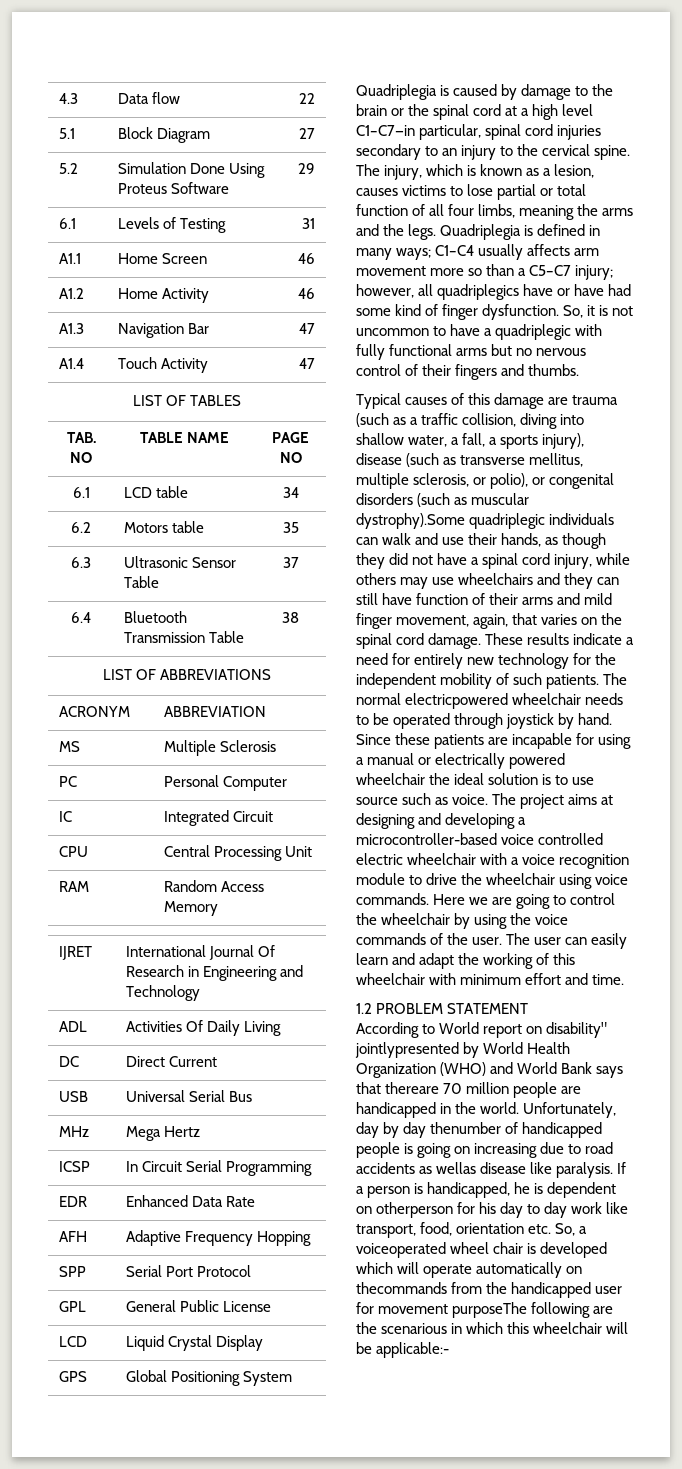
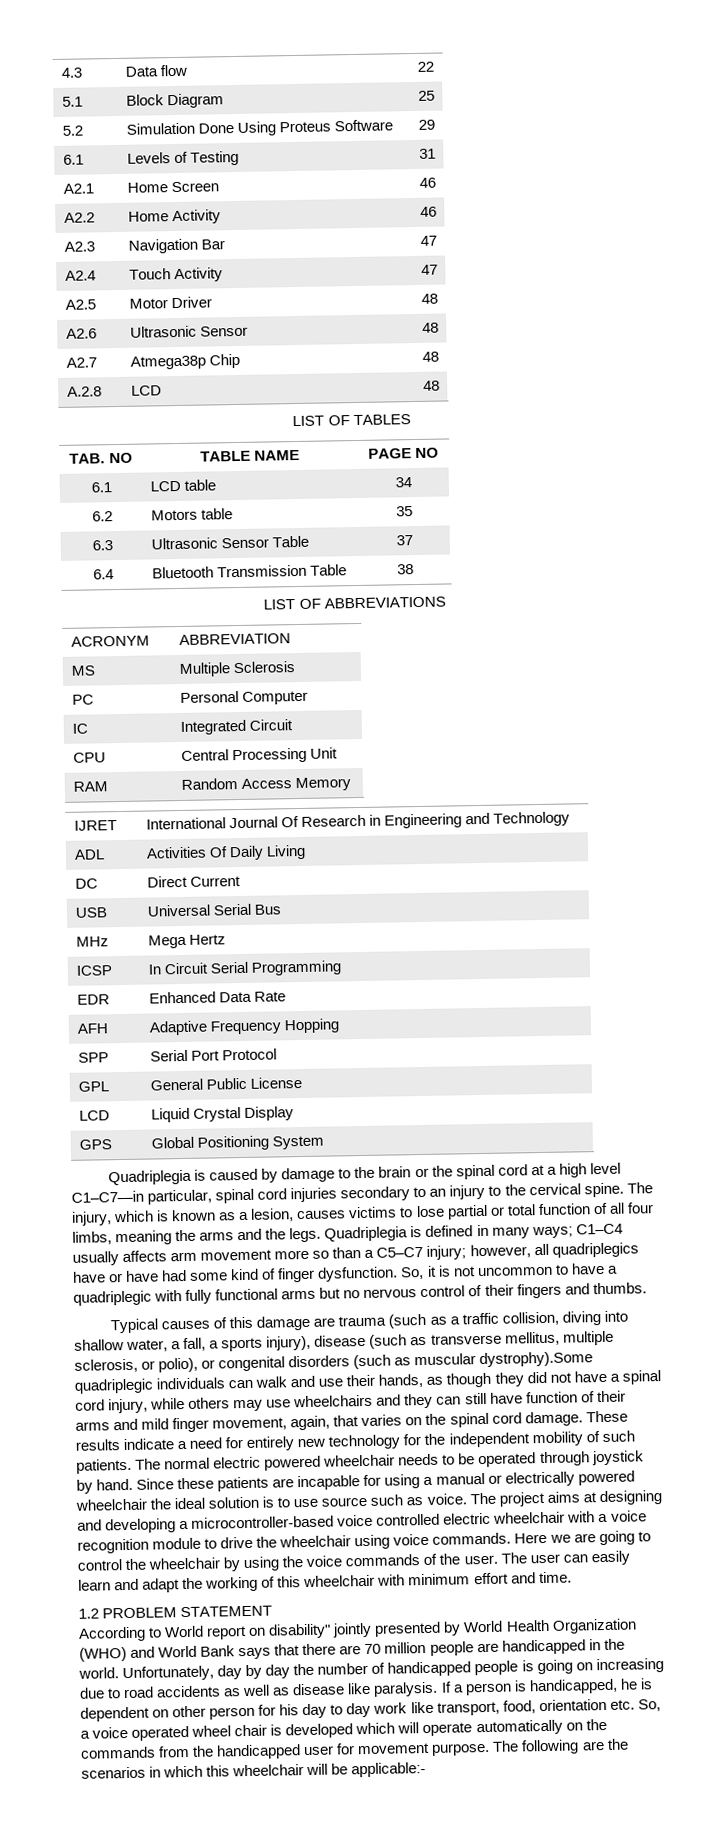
[299,128,316,139] 27 -> [417,90,435,101] 25
[58,253,81,264] A1.1 -> [63,183,95,194] A2.1
[58,288,84,299] A1.2 -> [64,212,96,223] A2.2
[58,323,84,334] A1.3 -> [64,241,96,252] A2.3
[58,358,84,369] A1.4 -> [65,270,97,281] A2.4
(316, 363) none -> [65,299,97,310] [128,296,212,309] [420,293,438,304] [66,328,98,339] [129,325,248,338] [421,322,439,333] [66,357,98,368] [129,353,240,370] [421,351,439,362] [67,386,103,397] [130,385,162,396] [422,380,440,391] // A2.5 | Motor Driver | 48 // A2.6 | Ultrasonic Sensor | 48 // A2.7 | Atmega38p Chip | 48 // A.2.8 | LCD | 48
[405,693,509,709] electricpowered -> [213,1455,322,1471] electric powered
[355,1042,459,1058] jointlypresented -> [332,1621,442,1638] jointly presented
[385,1082,440,1094] thereare -> [302,1643,362,1656] there are
[430,1122,502,1134] thenumber -> [293,1662,369,1676] the number
[436,1162,477,1174] wellas -> [242,1684,291,1697] well as
[376,1202,454,1218] otherperson -> [172,1705,256,1720] other person
[356,1242,446,1258] voiceoperated -> [92,1725,190,1741] voice operated
[356,1282,447,1294] thecommands -> [585,1718,607,1731] [80,1746,156,1759] the commands
[452,1302,528,1318] purposeThe -> [431,1740,520,1756] purpose. The
[381,1323,448,1334] scenarious -> [81,1766,146,1779] scenarios

